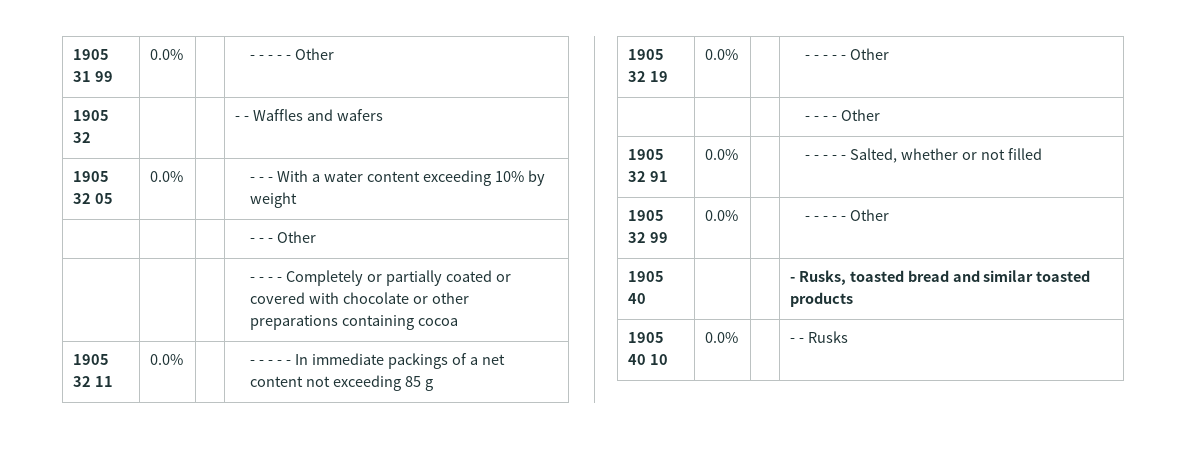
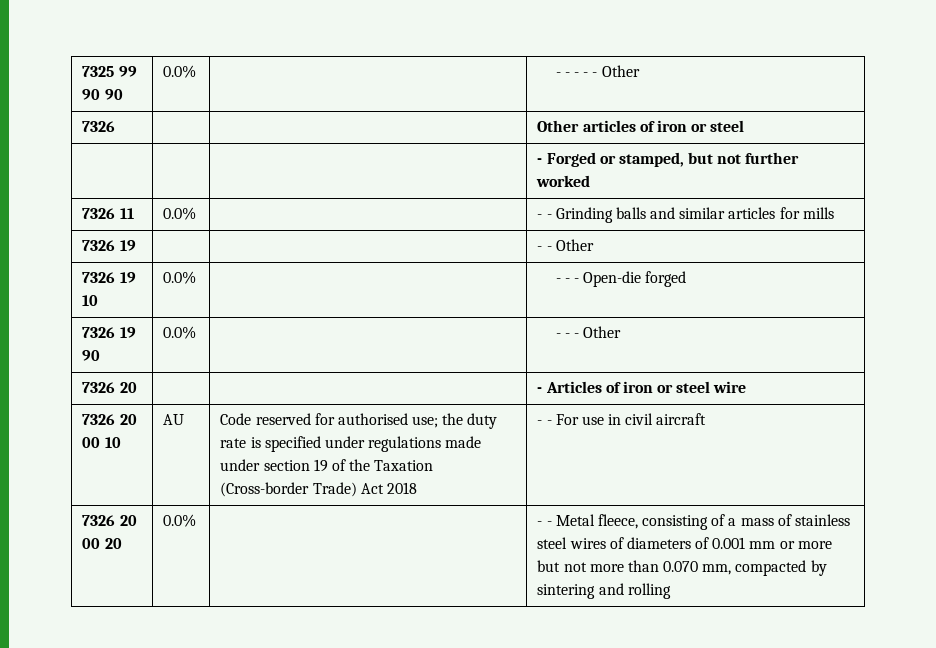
[72,49,109,60] [72,71,113,82] [149,49,183,60] [250,48,335,60] [72,110,109,121] [72,132,91,143] [234,109,383,121] [72,171,109,182] [72,193,113,204] [149,171,183,182] [250,170,545,186] [250,192,298,208] [250,231,317,243] [250,270,511,286] [250,292,470,304] [250,315,459,330] [72,354,109,365] [72,376,113,387] [149,354,183,365] [250,353,505,369] [250,375,434,391] [627,49,664,60] [627,71,668,82] [704,49,738,60] [805,48,890,60] [805,109,881,121] [627,149,664,160] [627,171,668,182] [704,149,738,160] [805,148,1042,163] [627,210,664,221] [627,232,668,243] [704,210,738,221] [805,209,890,221] [627,271,664,282] [627,293,646,304] [789,270,1091,285] [789,292,853,307] [627,332,664,343] [627,354,668,365] [704,332,738,343] [789,331,848,343] 1905 31 99 | 0.0% | | - - - - - Other // 1905 32 | | | - - Waffles and wafers // 1905 32 05 | 0.0% | | - - - With a water content exceeding 10% by weight // | | | - - - Other // | | | - - - - Completely or partially coated or covered with chocolate or other preparations containing cocoa // 1905 32 11 | 0.0% | | - - - - - In immediate packings of a net content not exceeding 85 g // 1905 32 19 | 0.0% | | - - - - - Other // | | | - - - - Other // 1905 32 91 | 0.0% | | - - - - - Salted, whether or not filled // 1905 32 99 | 0.0% | | - - - - - Other // 1905 40 | | | - Rusks, toasted bread and similar toasted products // 1905 40 10 | 0.0% | | - - Rusks -> [82,66,137,77] [82,89,123,100] [163,65,197,78] [555,65,640,77] [82,121,116,132] [537,120,745,132] [537,152,800,167] [536,175,591,187] [82,208,134,219] [163,207,197,220] [537,207,834,223] [82,240,136,251] [537,239,594,251] [82,272,136,283] [82,295,99,306] [163,271,197,284] [555,271,687,287] [82,327,136,338] [82,350,101,361] [163,326,197,339] [555,326,622,338] [82,382,137,393] [537,381,747,393] [82,414,137,425] [82,437,121,448] [163,414,185,425] [220,413,498,429] [220,436,482,452] [220,459,434,472] [220,482,417,497] [537,413,707,425] [82,515,137,526] [82,538,122,549] [163,514,197,527] [537,514,851,530] [537,537,832,549] [537,560,827,576] [537,583,671,599] 7325 99 90 90 | 0.0% | | - - - - - Other // 7326 | | | Other articles of iron or steel // | | | - Forged or stamped, but not further worked // 7326 11 | 0.0% | | - - Grinding balls and similar articles for mills // 7326 19 | | | - - Other // 7326 19 10 | 0.0% | | - - - Open-die forged // 7326 19 90 | 0.0% | | - - - Other // 7326 20 | | | - Articles of iron or steel wire // 7326 20 00 10 | AU | Code reserved for authorised use; the duty rate is specified under regulations made under section 19 of the Taxation (Cross-border Trade) Act 2018 | - - For use in civil aircraft // 7326 20 00 20 | 0.0% | | - - Metal fleece, consisting of a mass of stainless steel wires of diameters of 0.001 mm or more but not more than 0.070 mm, compacted by sintering and rolling

